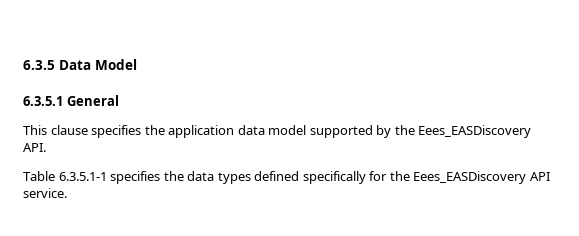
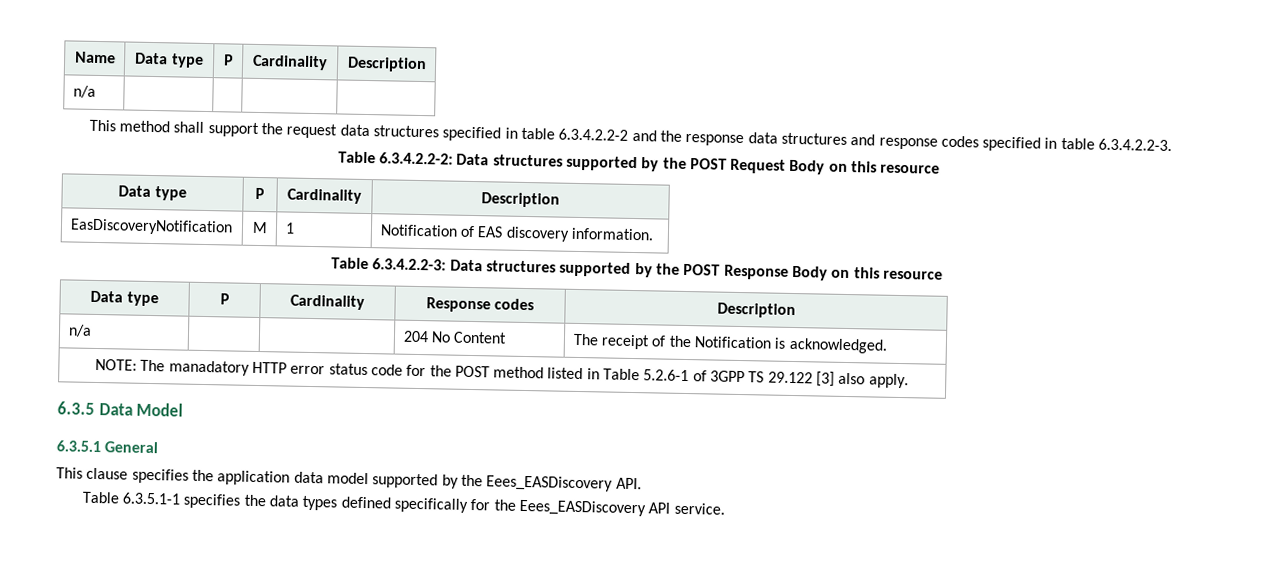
(23, 65) none -> [74,51,116,64] [135,52,204,68] [223,54,234,66] [251,54,328,71] [346,56,427,73] [72,85,96,98] [88,119,1173,152] [337,151,941,175] [118,185,187,201] [255,187,265,200] [287,188,362,204] [481,192,560,208] [69,218,233,236] [251,221,268,234] [284,222,295,234] [379,224,654,242] [331,257,943,281] [90,290,159,307] [219,293,230,305] [290,294,365,310] [425,297,535,313] [716,302,796,319] [67,324,92,337] [402,330,508,344] [572,333,888,354] [94,358,909,389] Name | Data type | P | Cardinality | Description // n/a | | | | // This method shall support the request data structures specified in table 6.3.4.2.2-2 and the response data structures and response codes specified in table 6.3.4.2.2-3. // Table 6.3.4.2.2-2: Data structures supported by the POST Request Body on this resource // Data type | P | Cardinality | Description // EasDiscoveryNotification | M | 1 | Notification of EAS discovery information. // Table 6.3.4.2.2-3: Data structures supported by the POST Response Body on this resource // Data type | P | Cardinality | Response codes | Description // n/a | | | 204 No Content | The receipt of the Notification is acknowledged. // NOTE: The manadatory HTTP error status code for the POST method listed in Table 5.2.6-1 of 3GPP TS 29.122 [3] also apply. //

